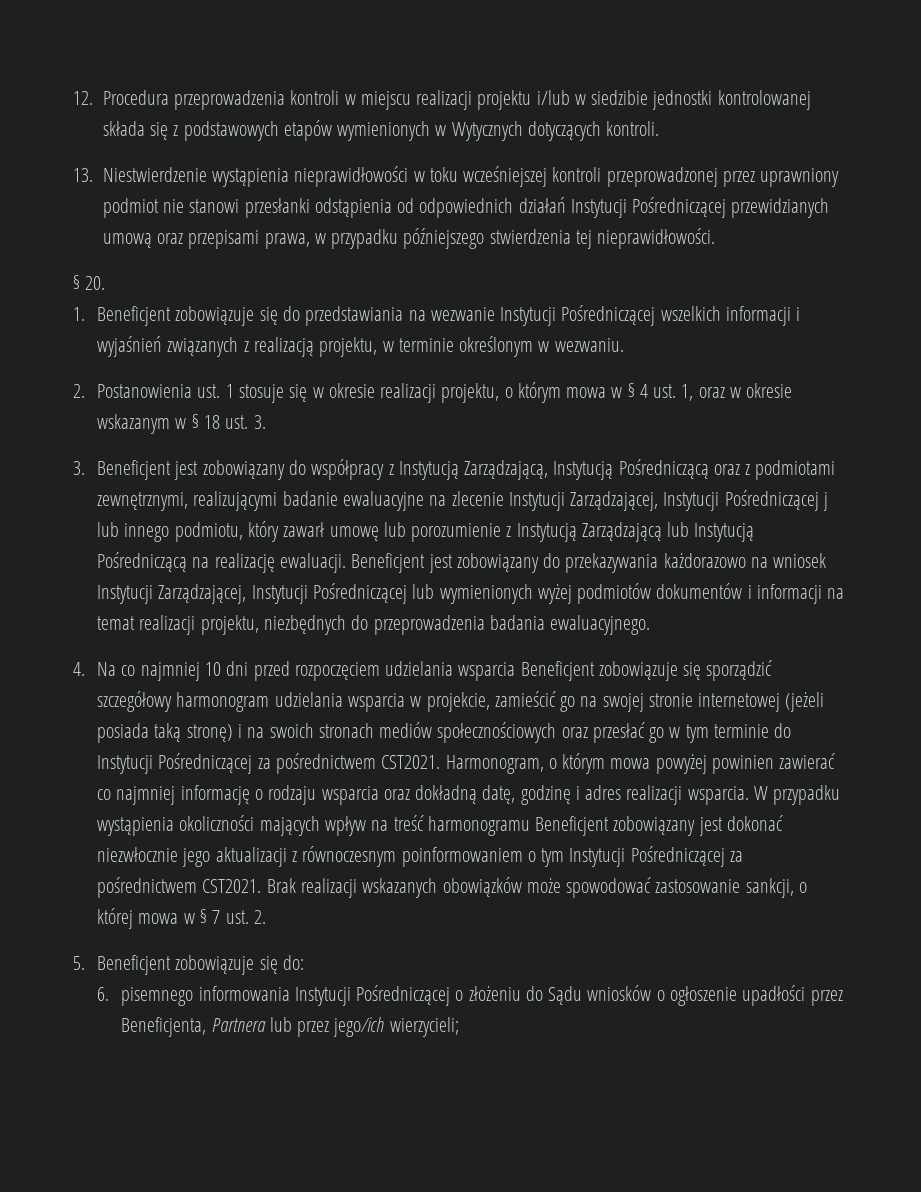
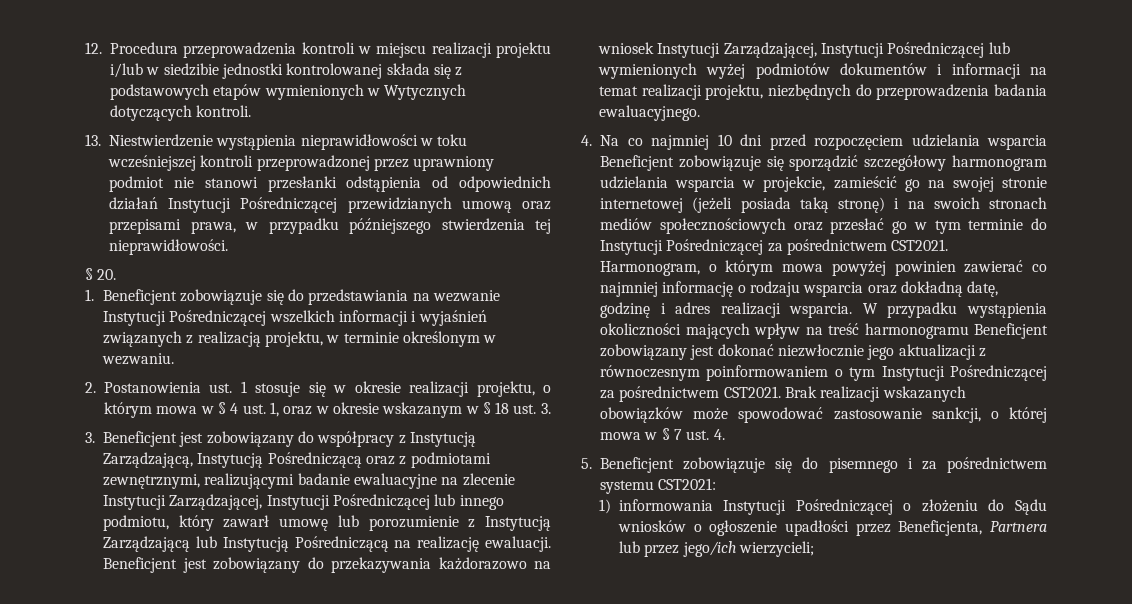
[822,492,828,511] j -> (430, 502) none
[253,910,266,924] 2. -> [713,429,725,440] 4.
[282,955,304,970] [97,987,194,1006] do: // 6. pisemnego -> [802,457,1047,473] [600,478,717,494] [598,499,611,514] do pisemnego i za pośrednictwem systemu CST2021: // 1)

